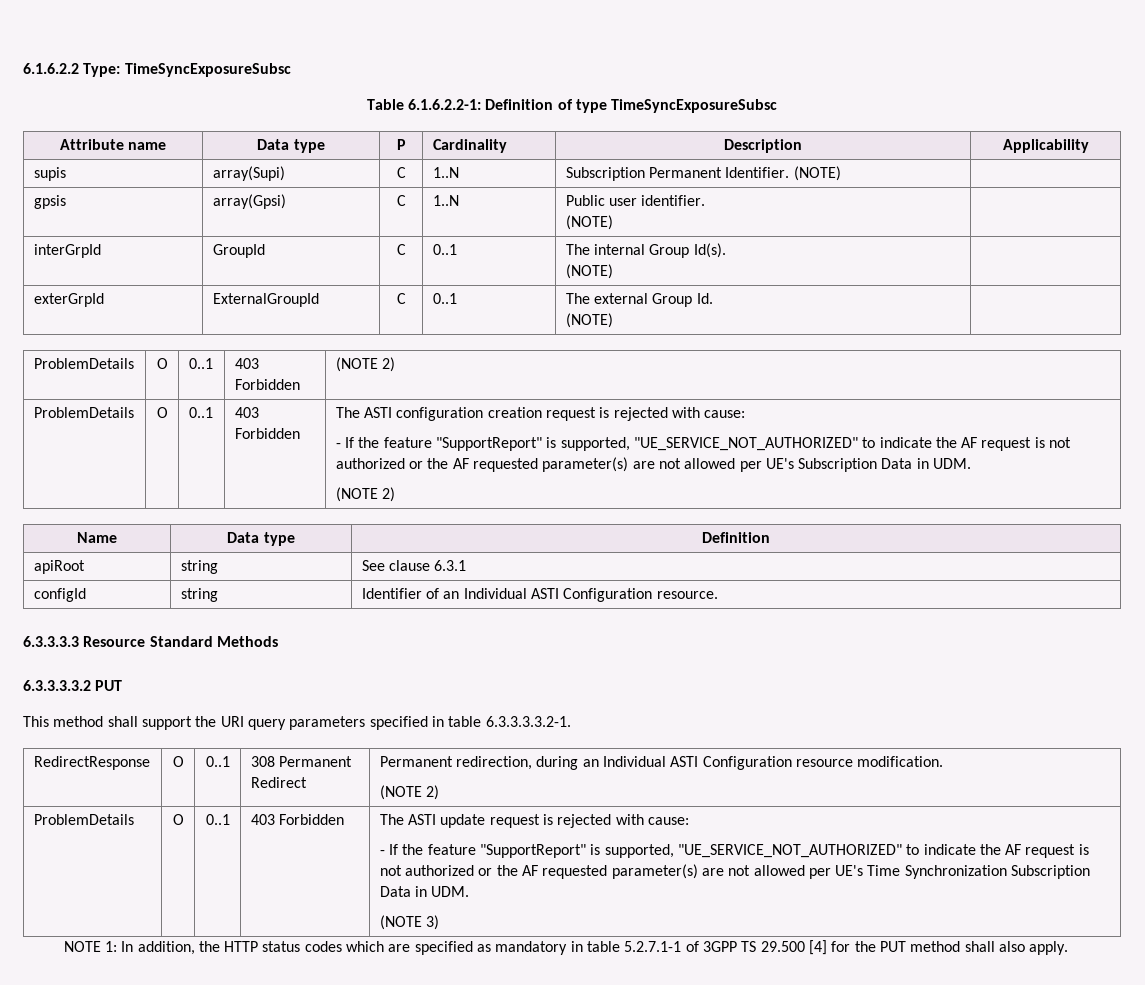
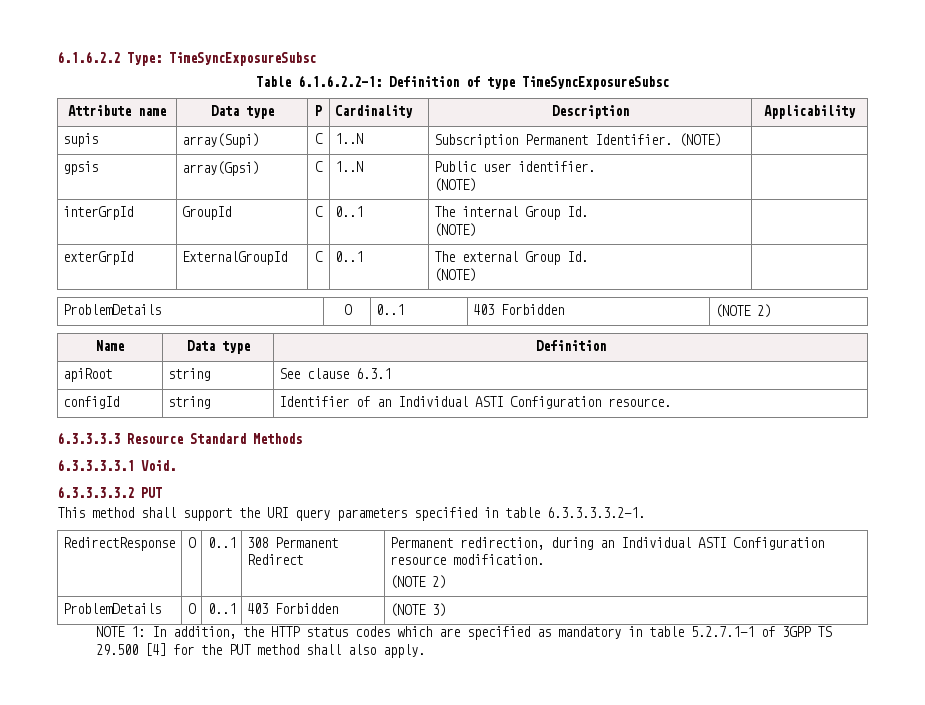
[693,243,726,258] Id(s). -> [566,206,588,217] Id.
[33,407,134,418] [156,407,168,418] [188,407,213,418] [234,407,259,418] [234,428,300,439] [335,407,746,421] [335,437,1072,451] [335,457,972,472] [335,487,395,502] // ProblemDetails | O | 0..1 | 403 Forbidden | The ASTI configuration creation request is rejected with cause: // - If the feature "SupportReport" is supported, "UE_SERVICE_NOT_AUTHORIZED" to indicate the AF request is not authorized or the AF requested parameter(s) are not allowed per UE's Subscription Data in UDM. // (NOTE 2) -> (771, 311) none
(278, 641) none -> [57,459,176,471] // 6.3.3.3.3.1 Void.
[379,814,689,828] [379,844,1089,858] [379,864,1091,879] [379,886,470,897] The ASTI update request is rejected with cause: // - If the feature "SupportReport" is supported, "UE_SERVICE_NOT_AUTHORIZED" to indicate the AF request is not authorized or the AF requested parameter(s) are not allowed per UE's Time Synchronization Subscription Data in UDM. // -> (338, 608) none

